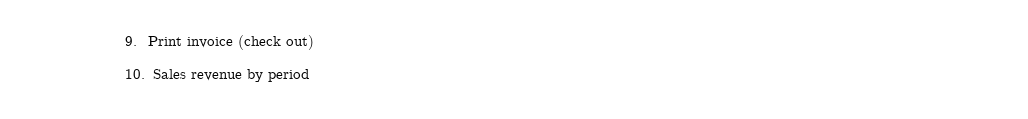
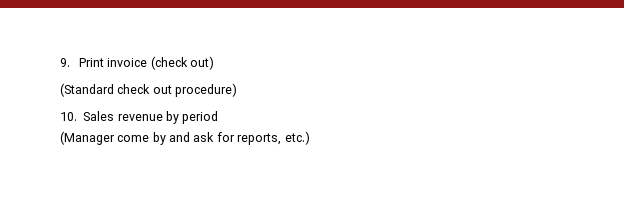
(315, 42) none -> [59,83,238,97] // (Standard check out procedure)
(309, 75) none -> [59,131,310,145] // (Manager come by and ask for reports, etc.)

